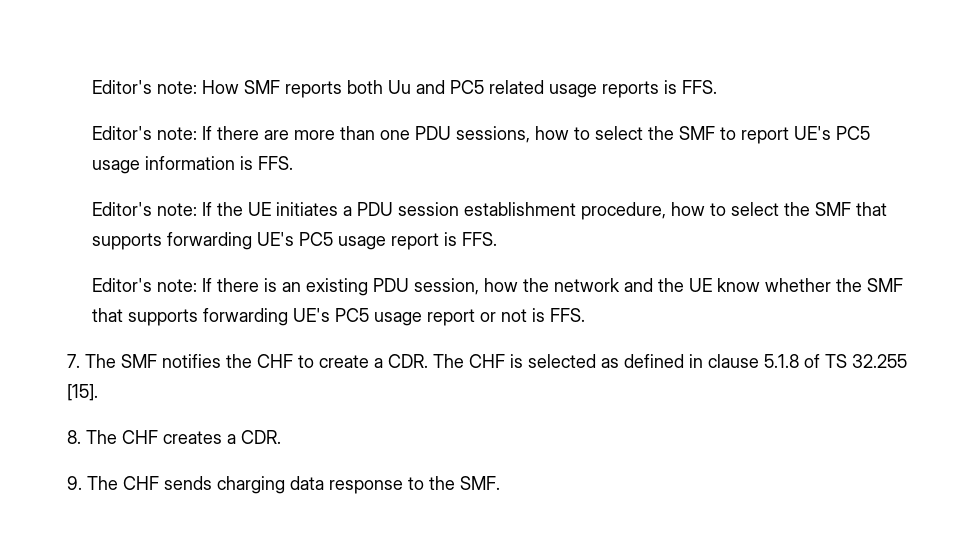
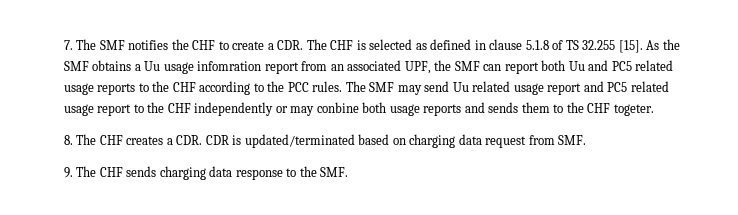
[92,80,718,98] [92,126,871,144] [92,156,294,174] [92,202,888,220] [92,232,498,250] [92,278,904,296] [92,308,586,326] Editor's note: How SMF reports both Uu and PC5 related usage reports is FFS. // Editor's note: If there are more than one PDU sessions, how to select the SMF to report UE's PC5 usage information is FFS. // Editor's note: If the UE initiates a PDU session establishment procedure, how to select the SMF that supports forwarding UE's PC5 usage report is FFS. // Editor's note: If there is an existing PDU session, how the network and the UE know whether the SMF that supports forwarding UE's PC5 usage report or not is FFS. // -> (63, 45) none
(98, 392) none -> [646,39,680,50] [63,60,674,74] [63,81,669,95] [63,102,654,116] As the SMF obtains a Uu usage infomration report from an associated UPF, the SMF can report both Uu and PC5 related usage reports to the CHF according to the PCC rules. The SMF may send Uu related usage report and PC5 related usage report to the CHF independently or may conbine both usage reports and sends them to the CHF togeter.
(281, 437) none -> [205,134,587,148] CDR is updated/terminated based on charging data request from SMF.

